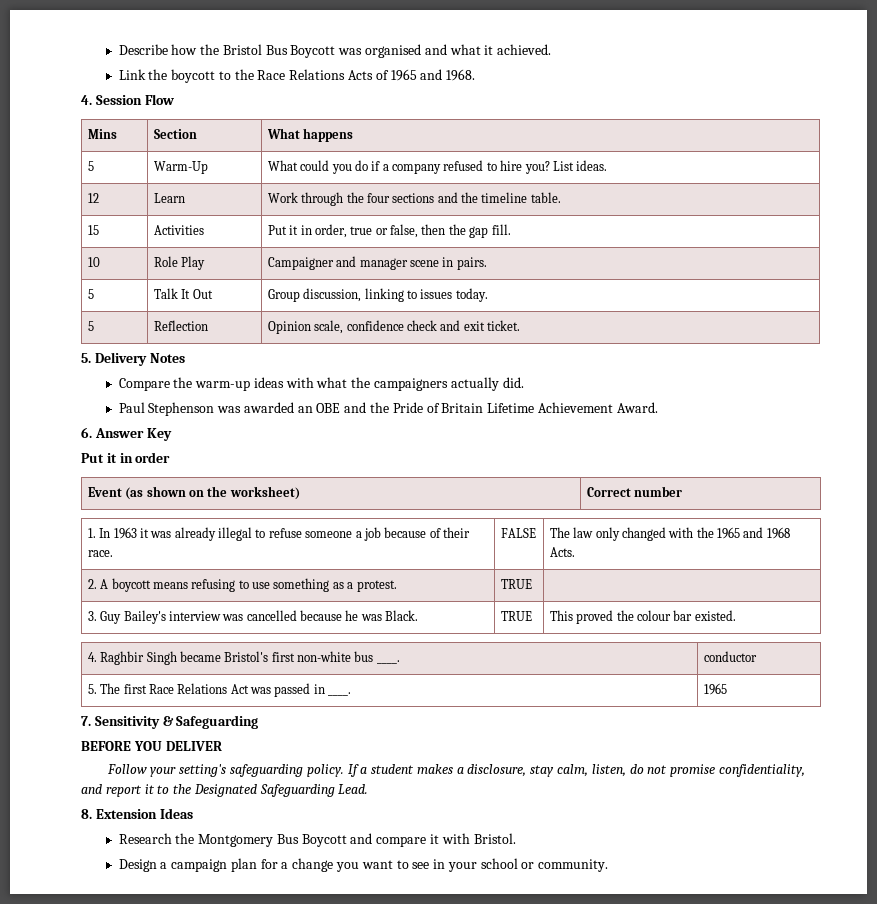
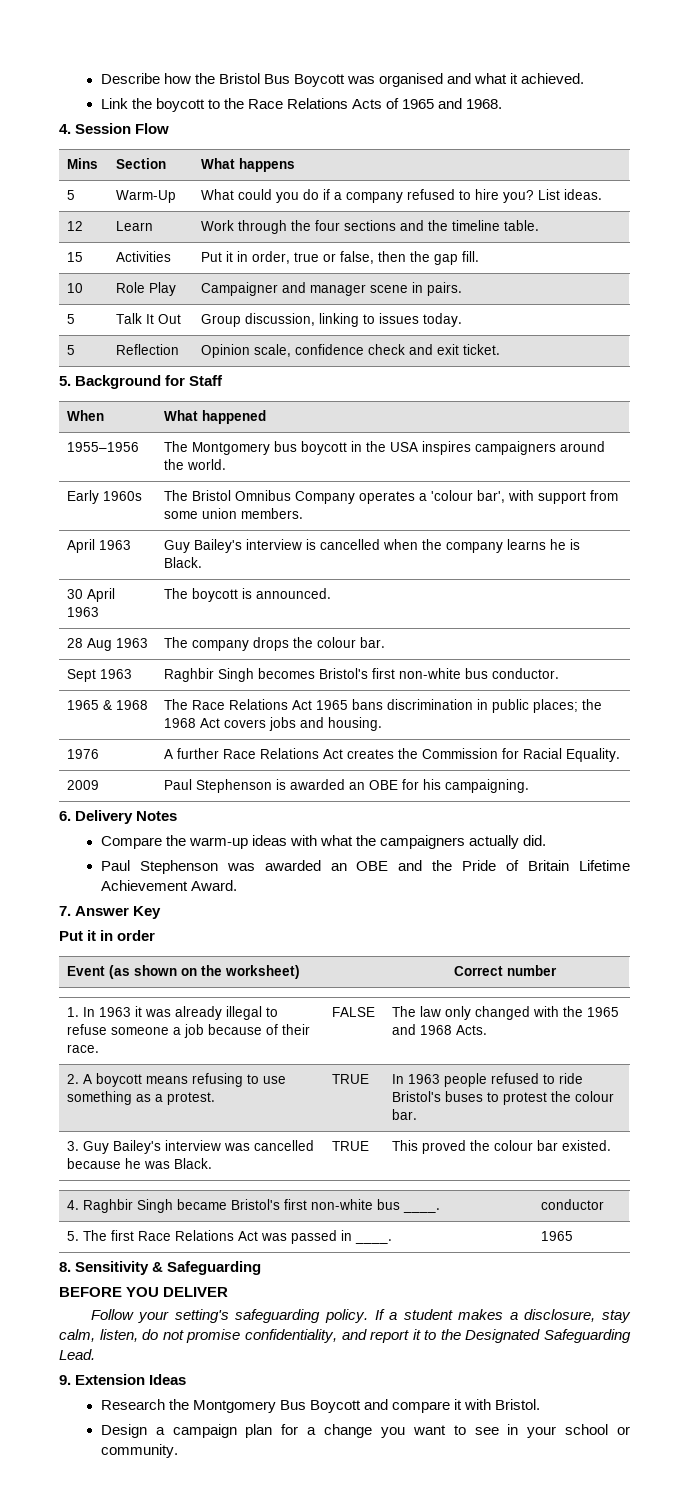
(91, 358) none -> [75,375,224,389] [67,410,105,421] [164,410,267,424] [67,442,140,452] [164,441,606,455] [164,459,227,470] [67,490,143,504] [164,490,619,504] [164,508,304,519] [67,539,132,553] [164,539,581,553] [164,557,203,568] [67,588,116,602] [67,607,100,617] [164,588,332,602] [67,638,149,651] [164,637,386,651] [67,669,133,682] [164,668,560,682] [67,700,149,710] [164,699,603,713] [164,717,383,731] [67,749,100,759] [164,748,621,762] [67,780,100,790] [164,779,530,793] [59,811,71,821] Background for Staff // When | What happened // 1955–1956 | The Montgomery bus boycott in the USA inspires campaigners around the world. // Early 1960s | The Bristol Omnibus Company operates a 'colour bar', with support from some union members. // April 1963 | Guy Bailey's interview is cancelled when the company learns he is Black. // 30 April 1963 | The boycott is announced. // 28 Aug 1963 | The company drops the colour bar. // Sept 1963 | Raghbir Singh becomes Bristol's first non-white bus conductor. // 1965 & 1968 | The Race Relations Act 1965 bans discrimination in public places; the 1968 Act covers jobs and housing. // 1976 | A further Race Relations Act creates the Commission for Racial Equality. // 2009 | Paul Stephenson is awarded an OBE for his campaigning. // 6.
[81,427,92,438] 6. -> [59,906,71,916] 7.
(532, 584) none -> [392,1073,584,1087] [392,1091,615,1105] [392,1109,418,1120] In 1963 people refused to ride Bristol's buses to protest the colour bar.
[81,716,91,726] 7. -> [59,1262,71,1272] 8.
[81,809,92,819] 8. -> [59,1375,71,1385] 9.

